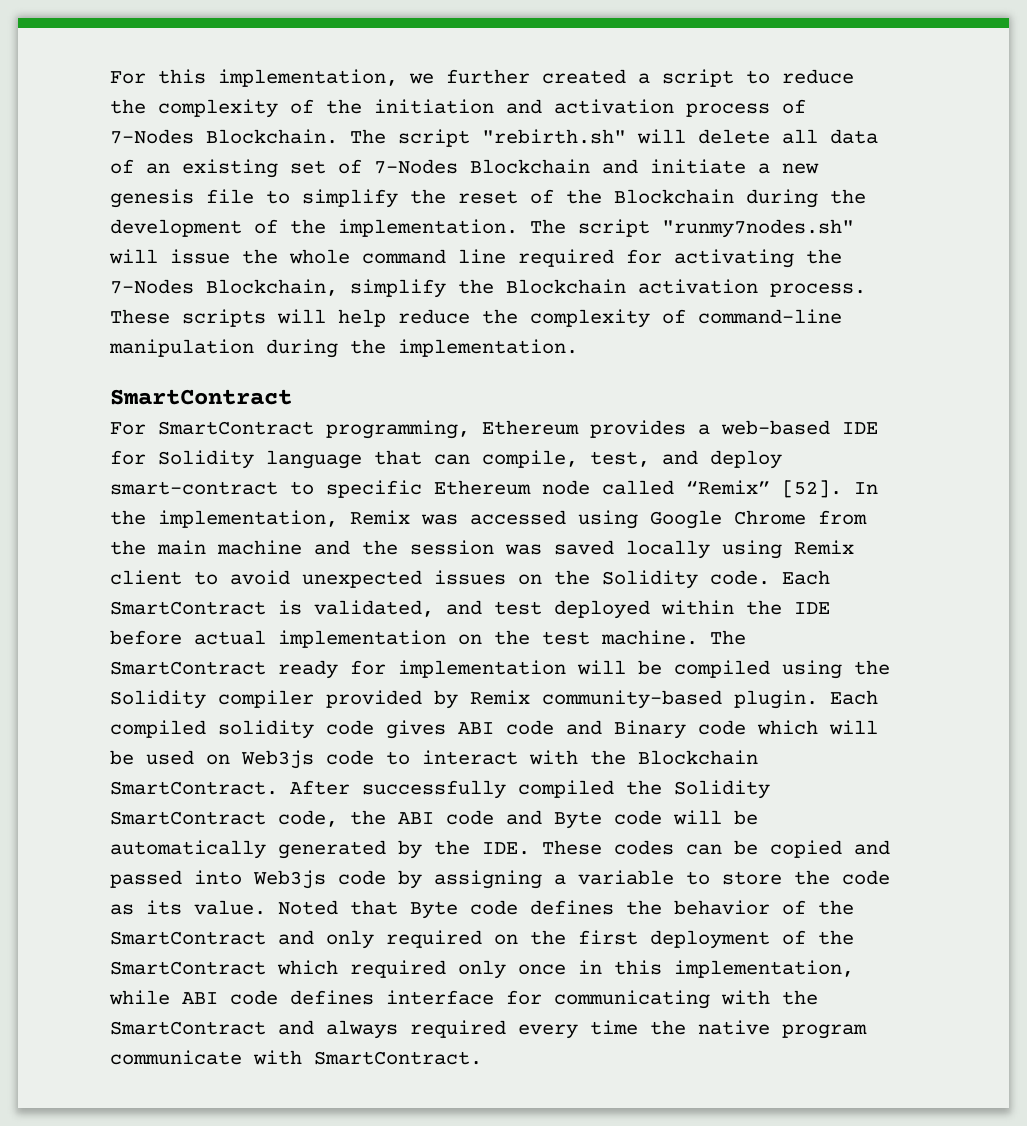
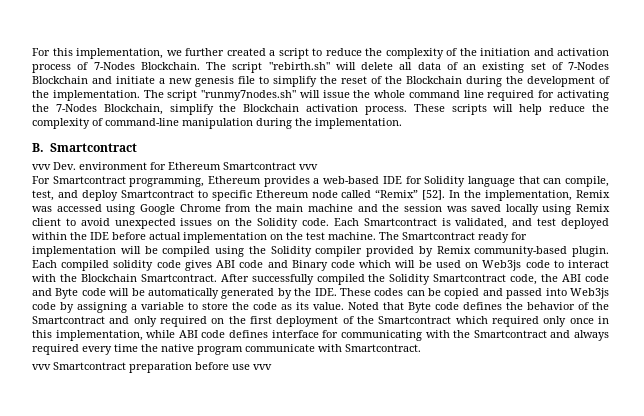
[110,389,292,405] [110,421,314,435] SmartContract // For SmartContract -> [32,143,137,152] [32,162,318,170] [32,176,126,184] B. Smartcontract // vvv Dev. environment for Ethereum Smartcontract vvv // For Smartcontract
[110,481,278,495] smart-contract -> [120,190,194,198] Smartcontract
[110,601,266,615] SmartContract -> [363,218,437,226] Smartcontract
[110,661,266,675] SmartContract -> [402,232,475,240] Smartcontract
[110,781,278,795] SmartContract. -> [140,274,217,282] Smartcontract.
[110,811,266,825] SmartContract -> [433,274,507,282] Smartcontract
[110,931,266,945] SmartContract -> [32,316,105,324] Smartcontract
[110,961,266,975] SmartContract -> [378,316,452,324] Smartcontract
[110,1021,266,1035] SmartContract -> [473,330,547,338] Smartcontract
[314,1051,482,1065] SmartContract. -> [345,344,421,352] [32,362,272,373] Smartcontract. // vvv Smartcontract preparation before use vvv

